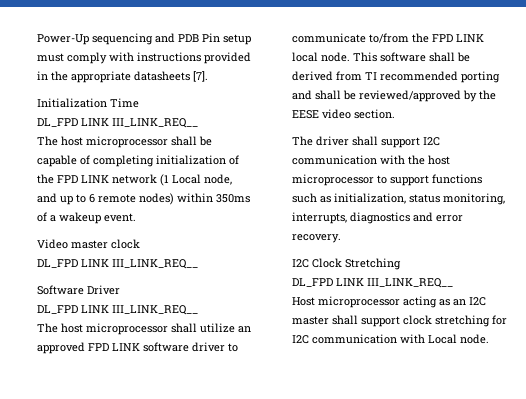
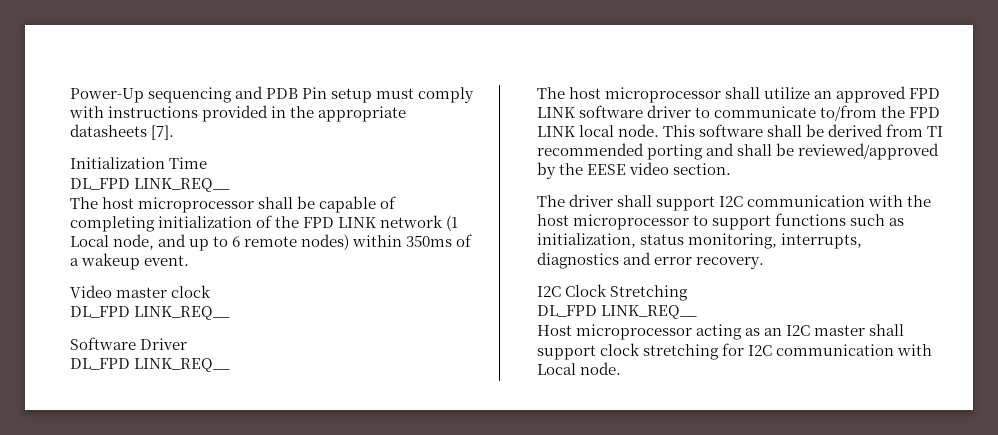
[80,118,198,128] LINK III_LINK_REQ__ -> [133,178,230,192] LINK_REQ__
[80,259,198,269] LINK III_LINK_REQ__ -> [133,306,230,320] LINK_REQ__
[80,305,198,315] LINK III_LINK_REQ__ -> [133,358,230,372] LINK_REQ__
[335,278,453,288] LINK III_LINK_REQ__ -> [600,305,697,319] LINK_REQ__

